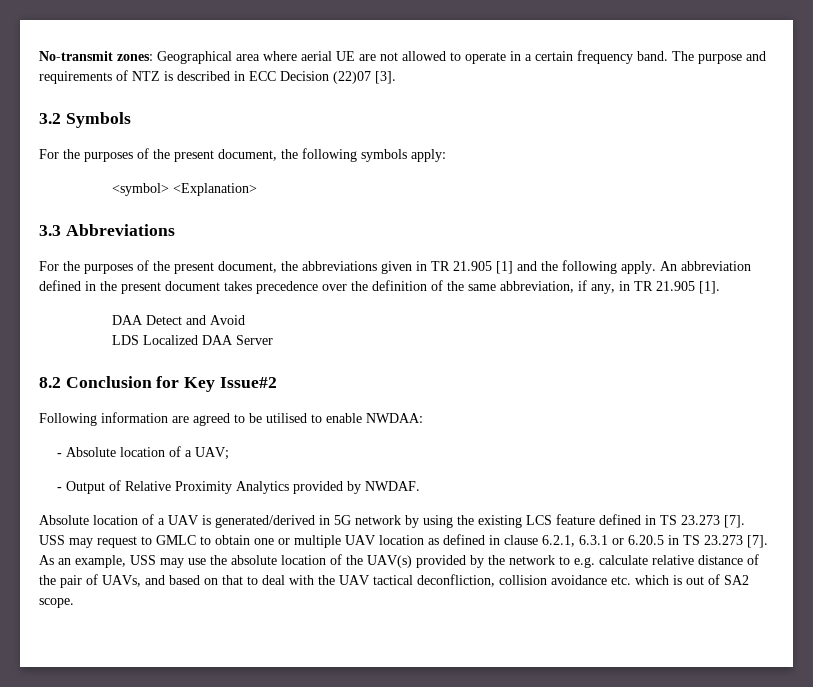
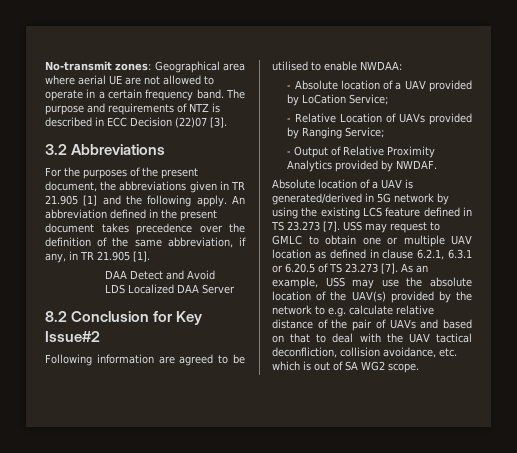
[65,112,131,128] [39,148,446,162] [111,183,257,196] [39,225,61,236] Symbols // For the purposes of the present document, the following symbols apply: // <symbol> <Explanation> // 3.3 -> (67, 149) none
[195,447,230,460] UAV; -> [404,80,472,92] [287,94,389,106] [287,113,472,125] [287,127,385,139] UAV provided by LoCation Service; // - Relative Location of UAVs provided by Ranging Service;
[668,535,679,545] in -> [318,263,328,273] of
[102,575,141,587] UAVs, -> [389,319,416,329] UAVs
[551,575,607,585] avoidance -> [383,347,436,358] avoidance,
[724,575,749,585] SA2 -> [345,361,385,371] SA WG2

